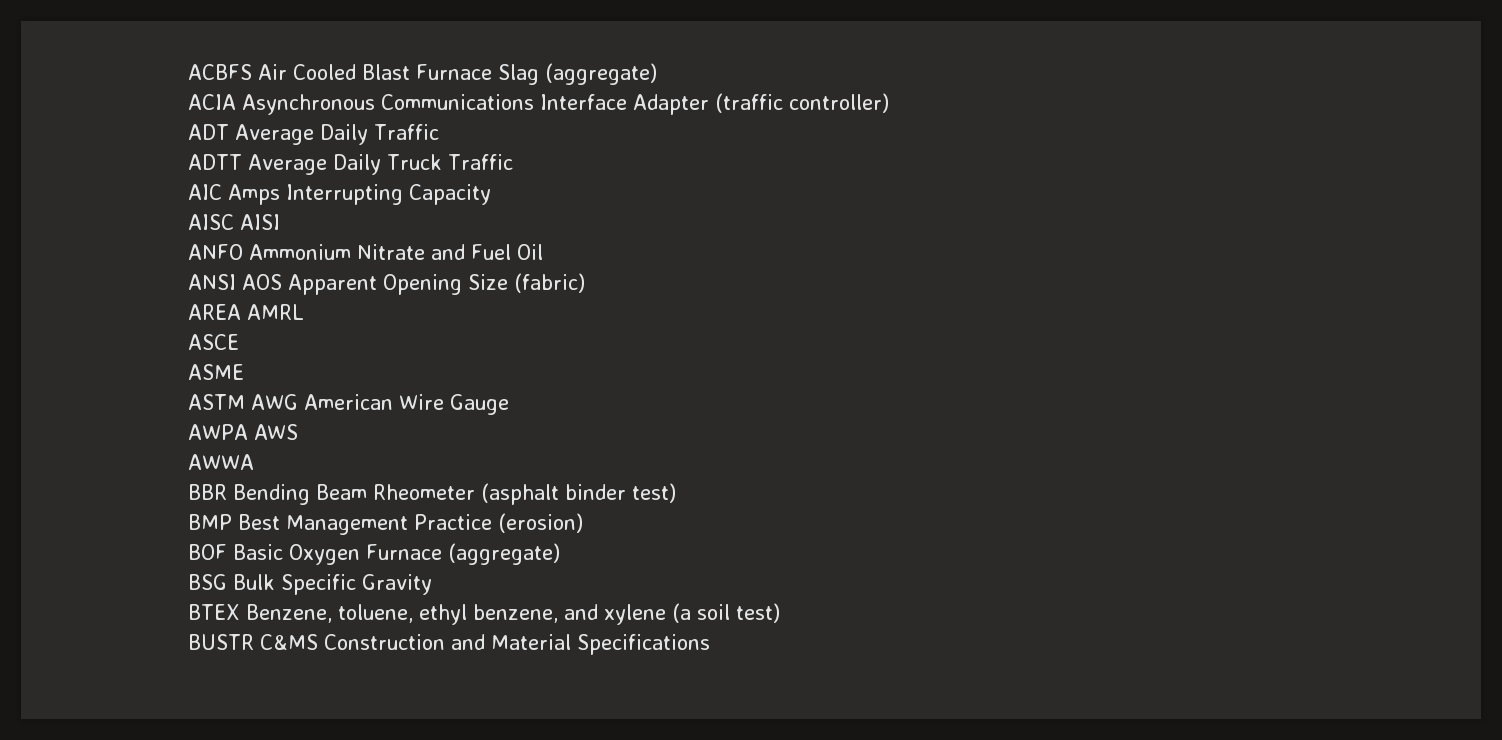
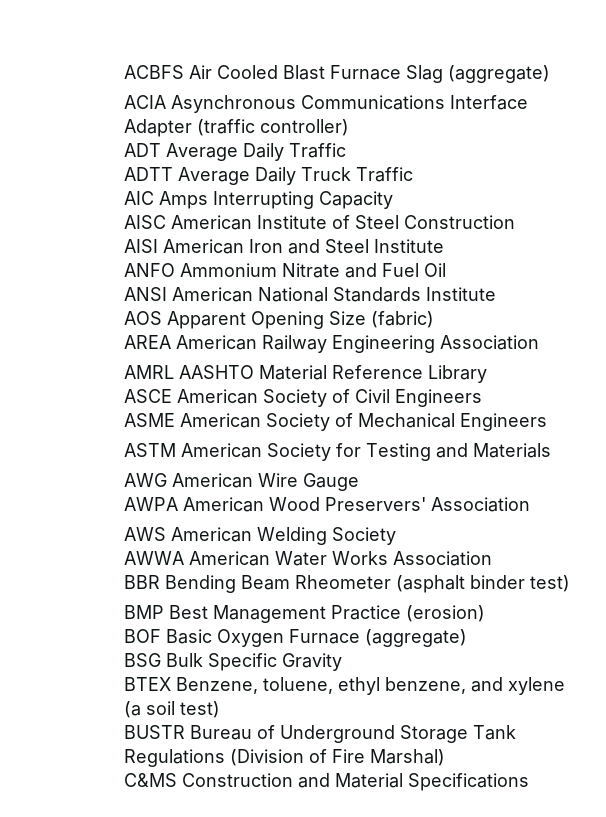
[239,214,280,230] AISI -> [170,215,515,230] [123,239,444,254] American Institute of Steel Construction // AISI American Iron and Steel Institute
(236, 282) none -> [171,287,496,302] American National Standards Institute //
[246,304,304,320] [187,334,239,350] [187,364,244,380] [187,394,245,410] AMRL // ASCE // ASME // ASTM -> [175,335,539,353] [123,365,487,383] [123,389,482,407] [123,413,547,431] [123,443,551,461] American Railway Engineering Association // AMRL AASHTO Material Reference Library // ASCE American Society of Civil Engineers // ASME American Society of Mechanical Engineers // ASTM American Society for Testing and Materials //
[253,424,299,440] [187,454,254,470] AWS // AWWA -> [182,497,530,512] [123,527,396,545] [123,551,492,566] American Wood Preservers' Association // AWS American Welding Society // AWWA American Water Works Association
(254, 642) none -> [189,725,516,743] [123,749,445,767] Bureau of Underground Storage Tank Regulations (Division of Fire Marshal) //

